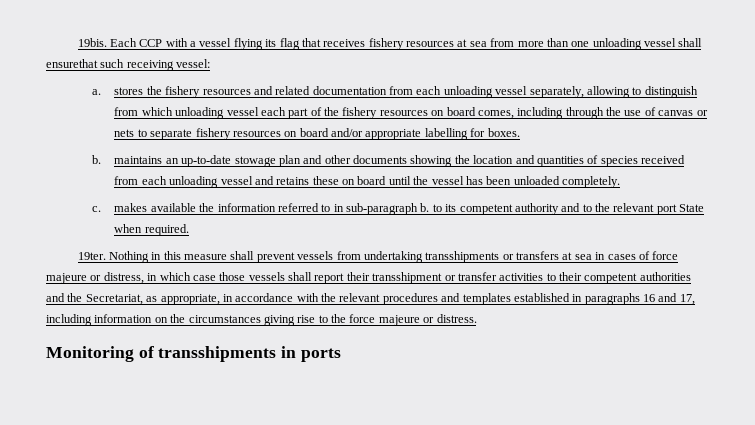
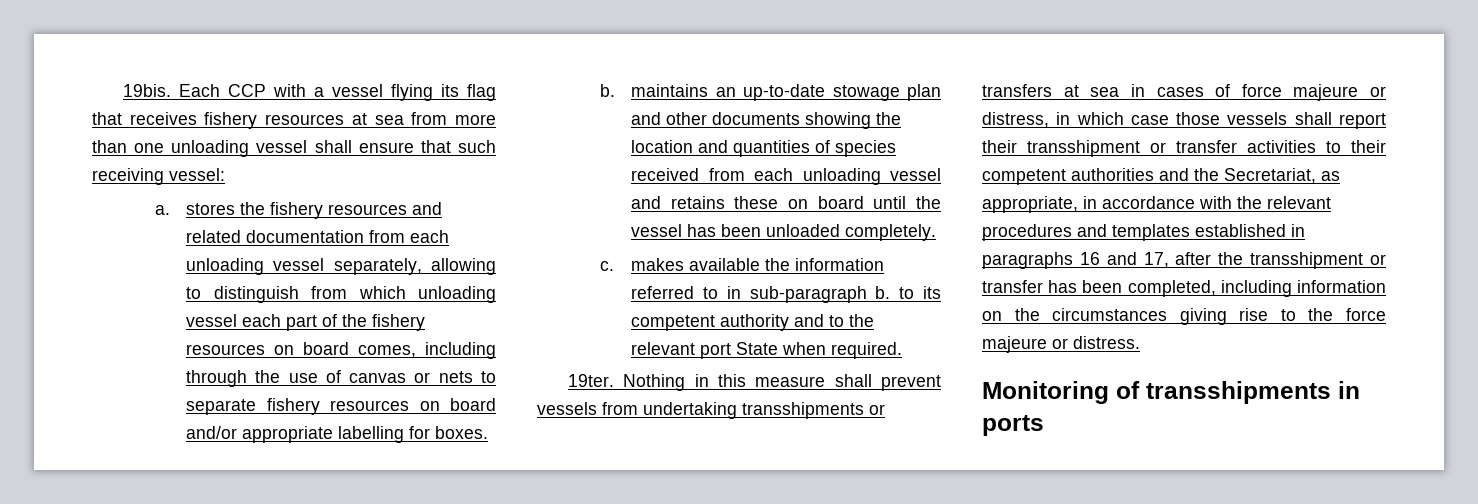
[46,59,98,68] ensurethat -> [358,140,451,153] ensure that
(695, 299) none -> [1175,252,1386,269] [982,280,1216,297] after the transshipment or transfer has been completed,

